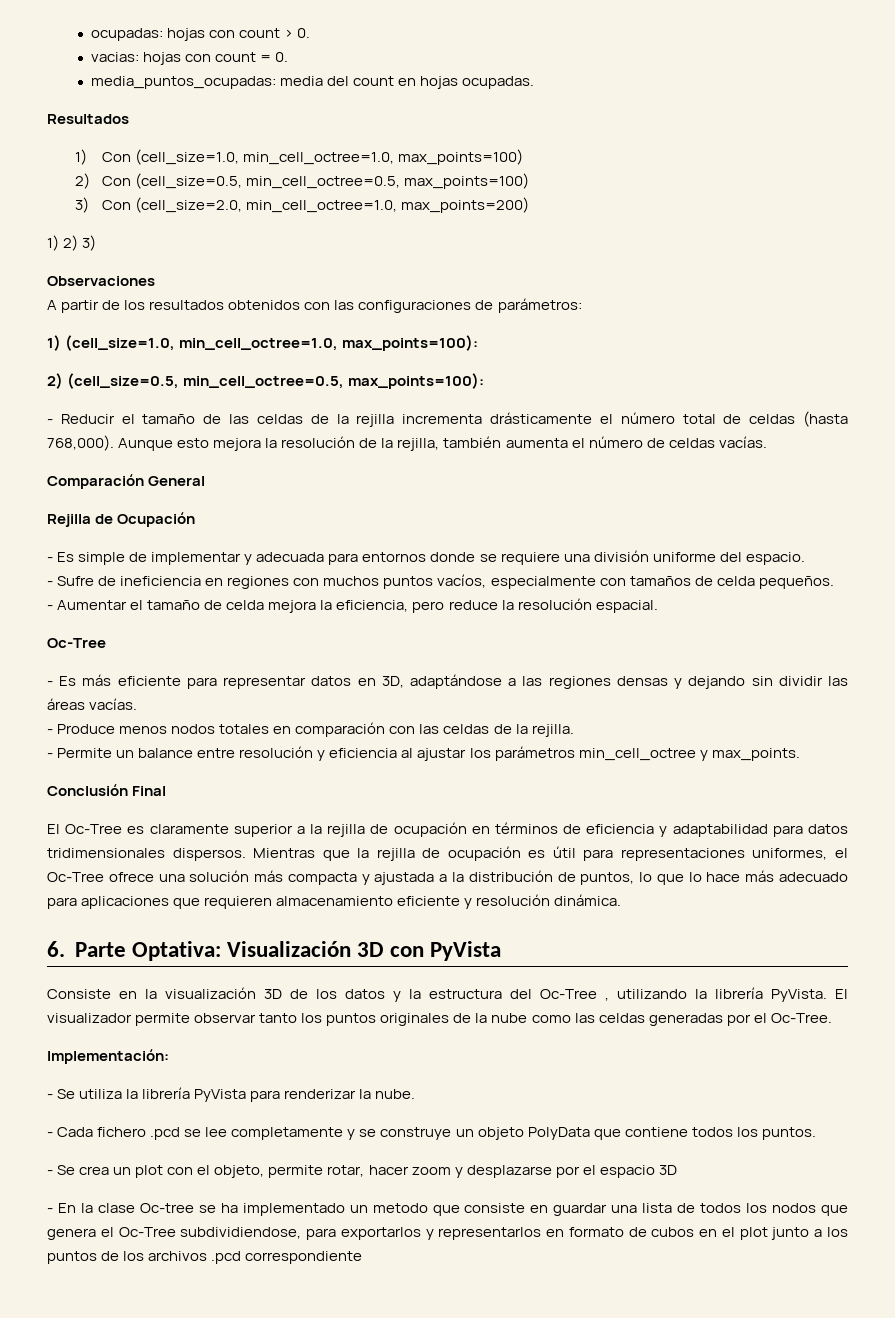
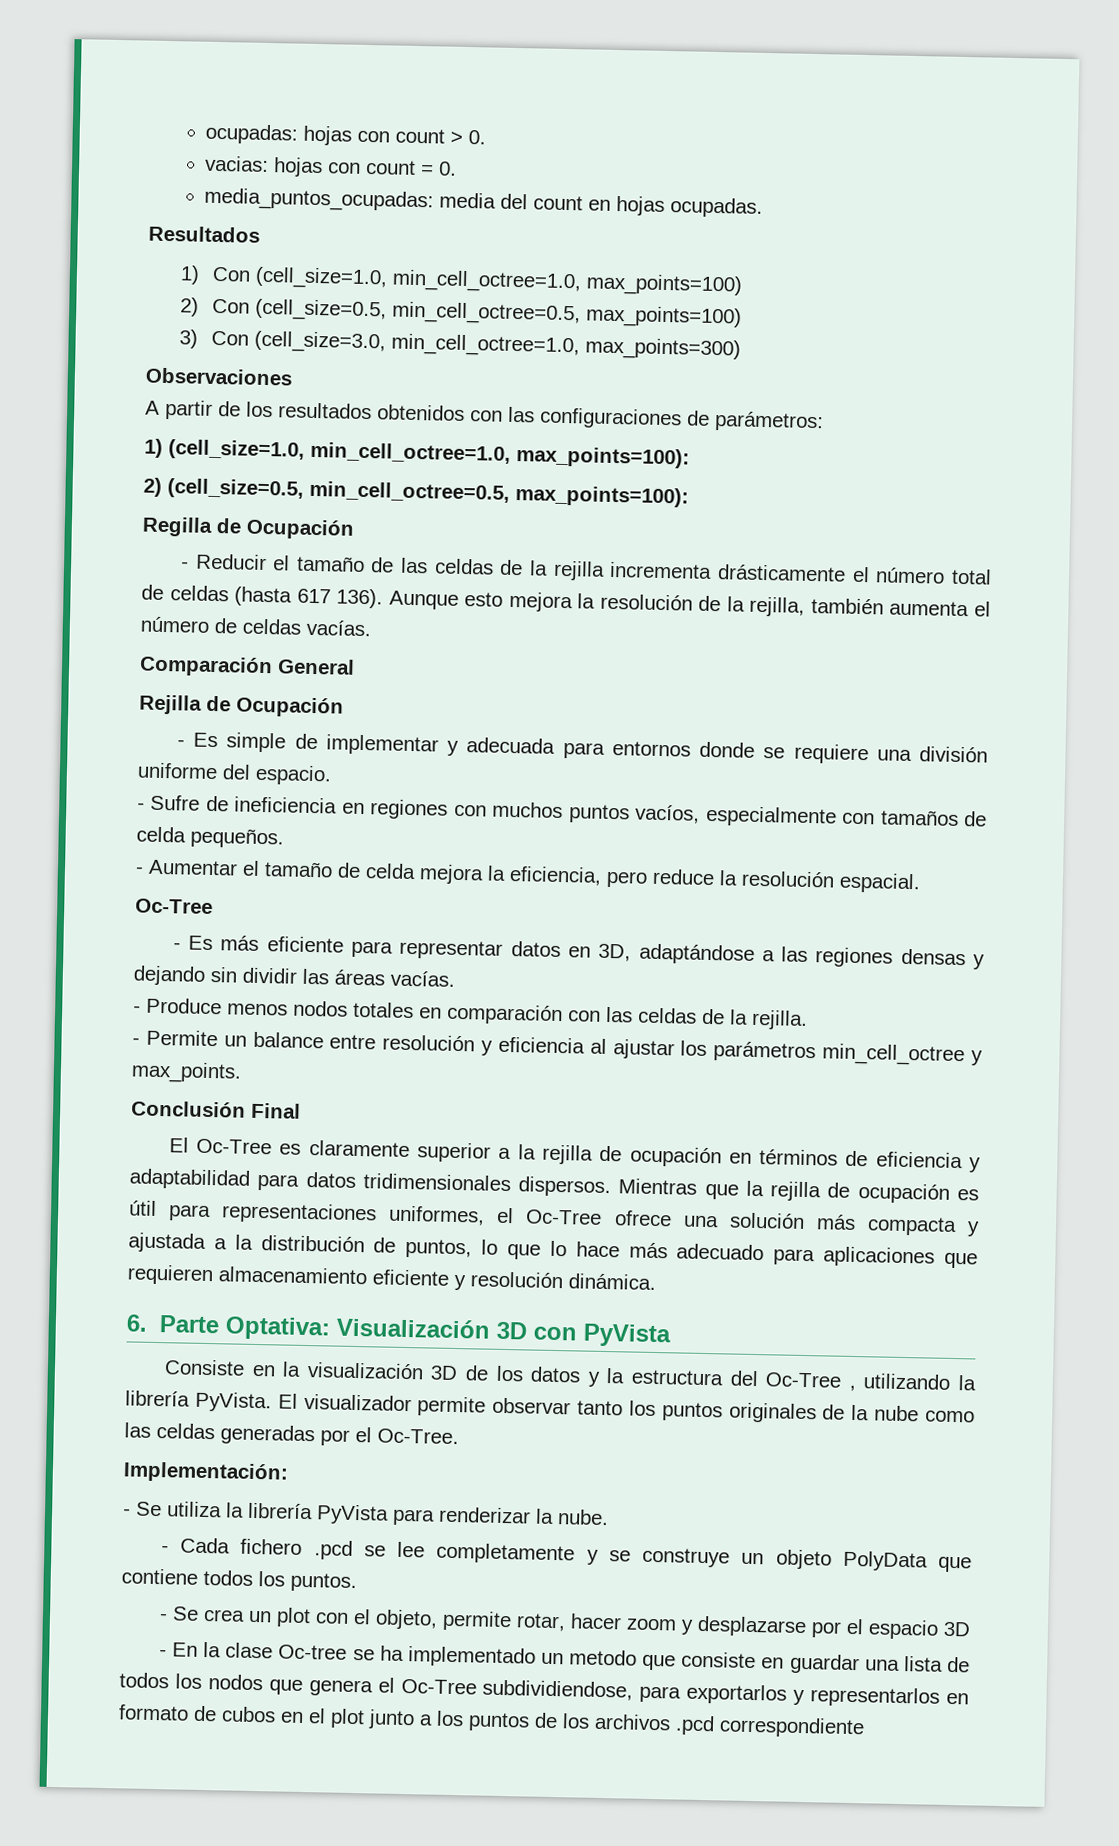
[135,197,530,213] [47,235,97,251] (cell_size=2.0, min_cell_octree=1.0, max_points=200) // 1) 2) 3) -> [254,330,742,361] (cell_size=3.0, min_cell_octree=1.0, max_points=300)
(485, 381) none -> [142,516,355,540] // Regilla de Ocupación
[47,435,114,451] 768,000). -> [296,588,384,609] 617 136).

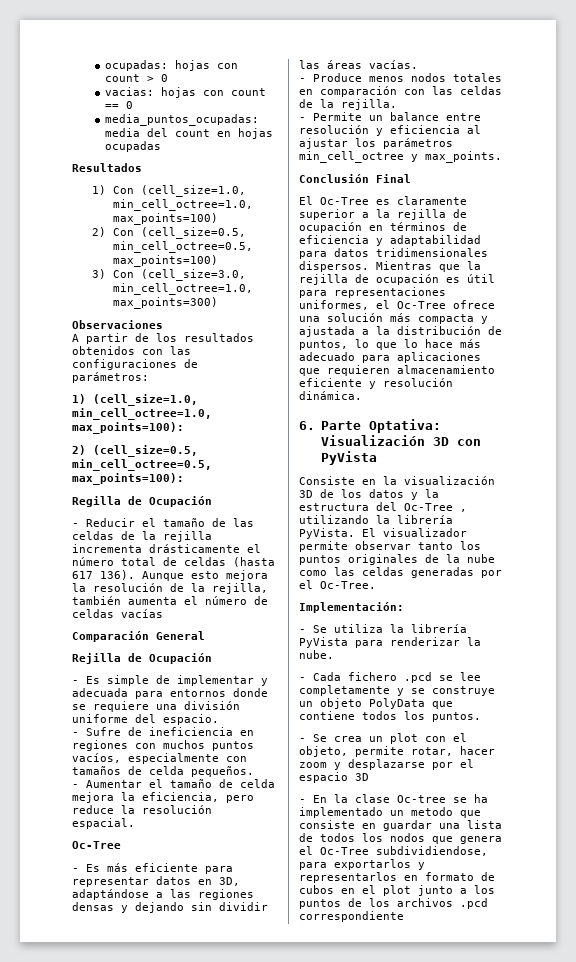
[468,130,487,145] 0. -> [160,74,168,82] 0
[420,161,458,176] = 0. -> [104,101,133,109] == 0
[670,197,764,218] ocupadas. -> [104,141,161,152] ocupadas
[306,619,372,637] vacías. -> [121,609,163,618] vacías

